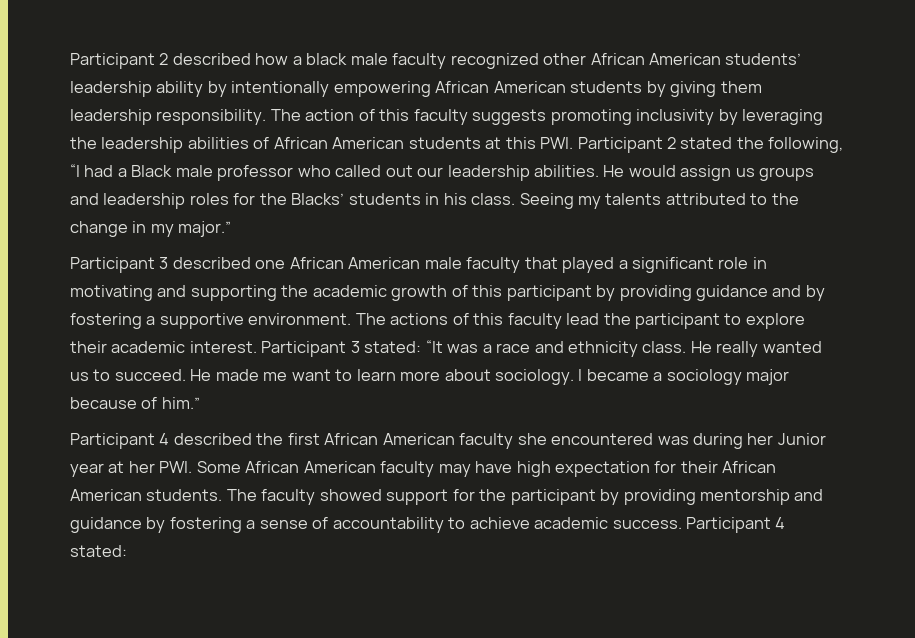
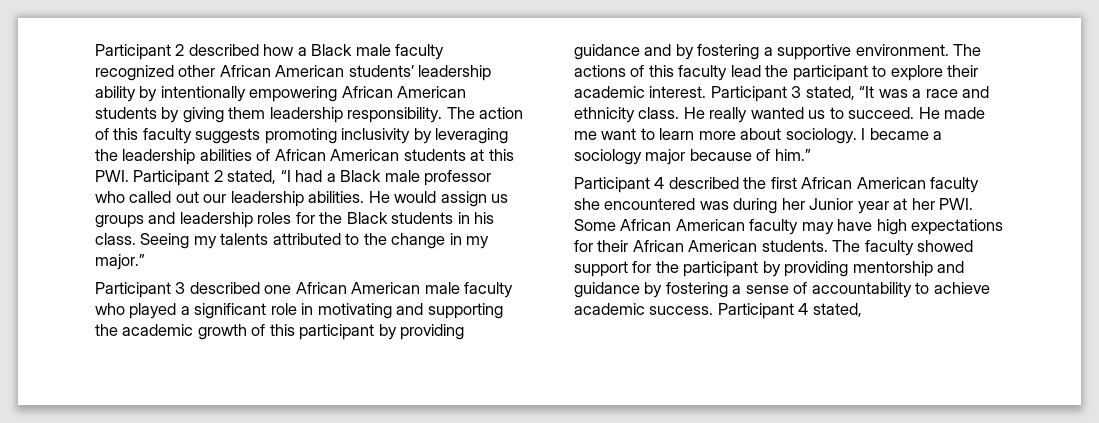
[306,53,348,65] black -> [311,44,353,56] Black
[680,137,844,153] stated the following, -> [227,170,277,184] stated,
[291,193,345,205] Blacks’ -> [346,212,388,224] Black
[524,257,558,269] that -> [95,303,125,315] who
[364,341,422,353] stated: -> [805,86,855,100] stated,
[555,461,651,477] expectation -> [911,219,1004,235] expectations
[70,545,127,557] stated: -> [812,303,862,317] stated,

